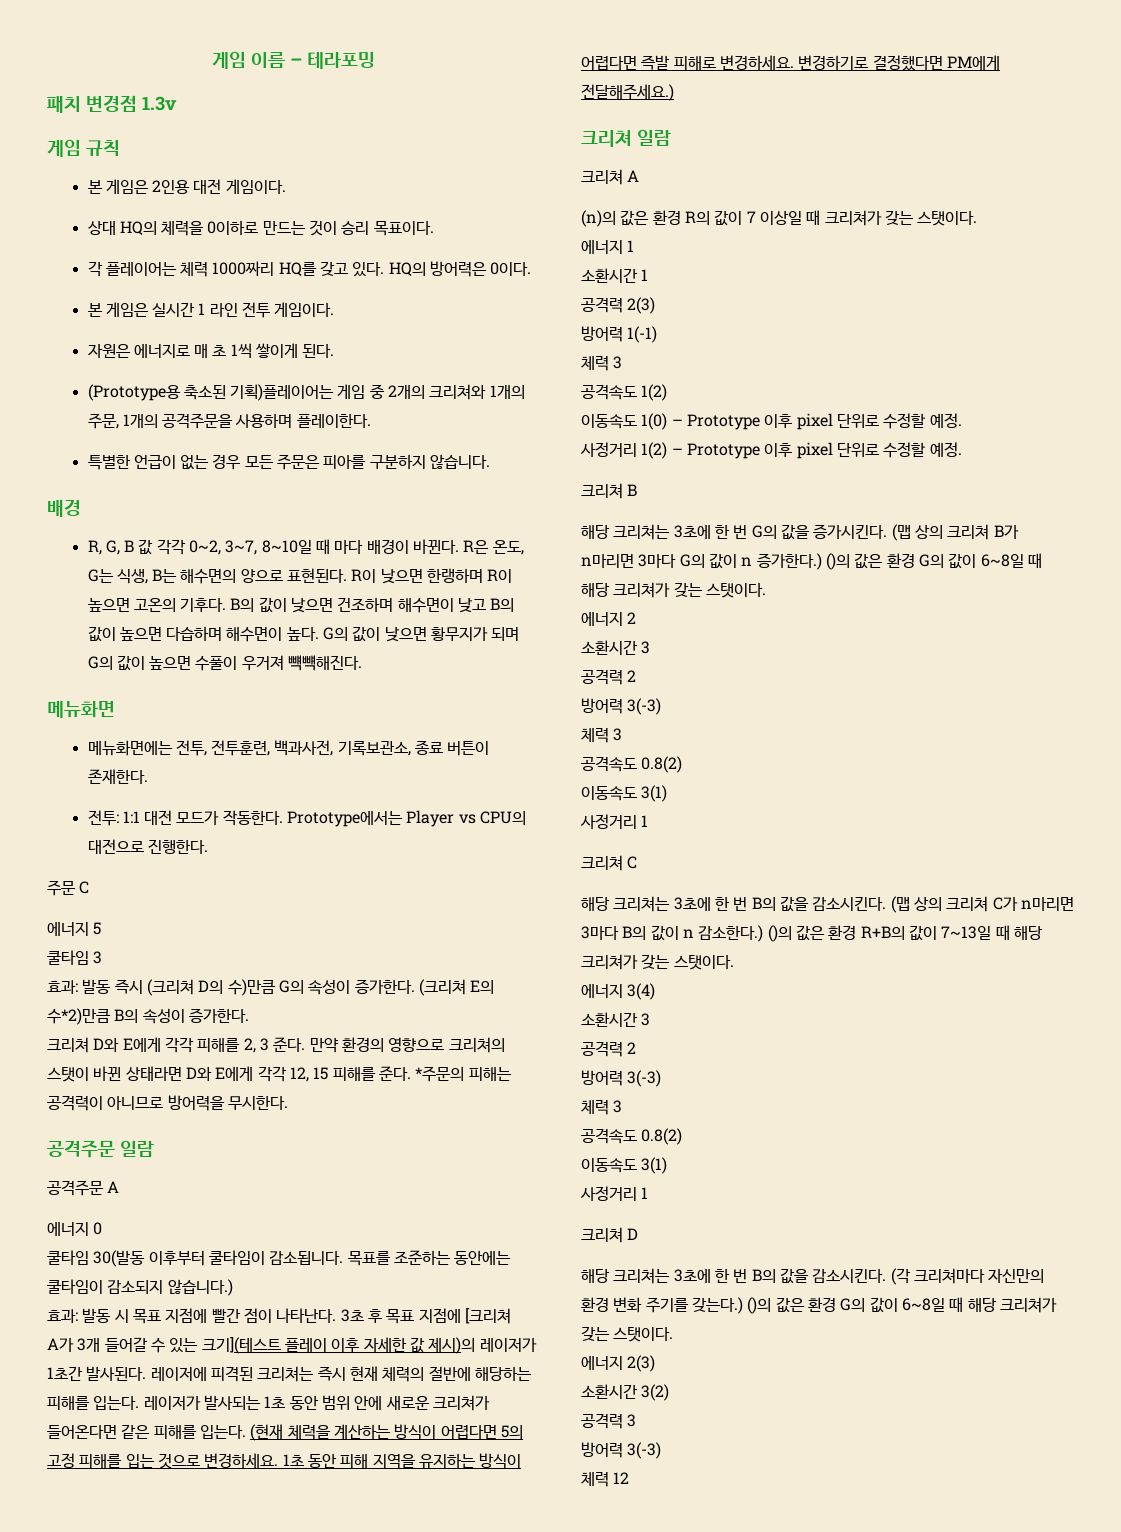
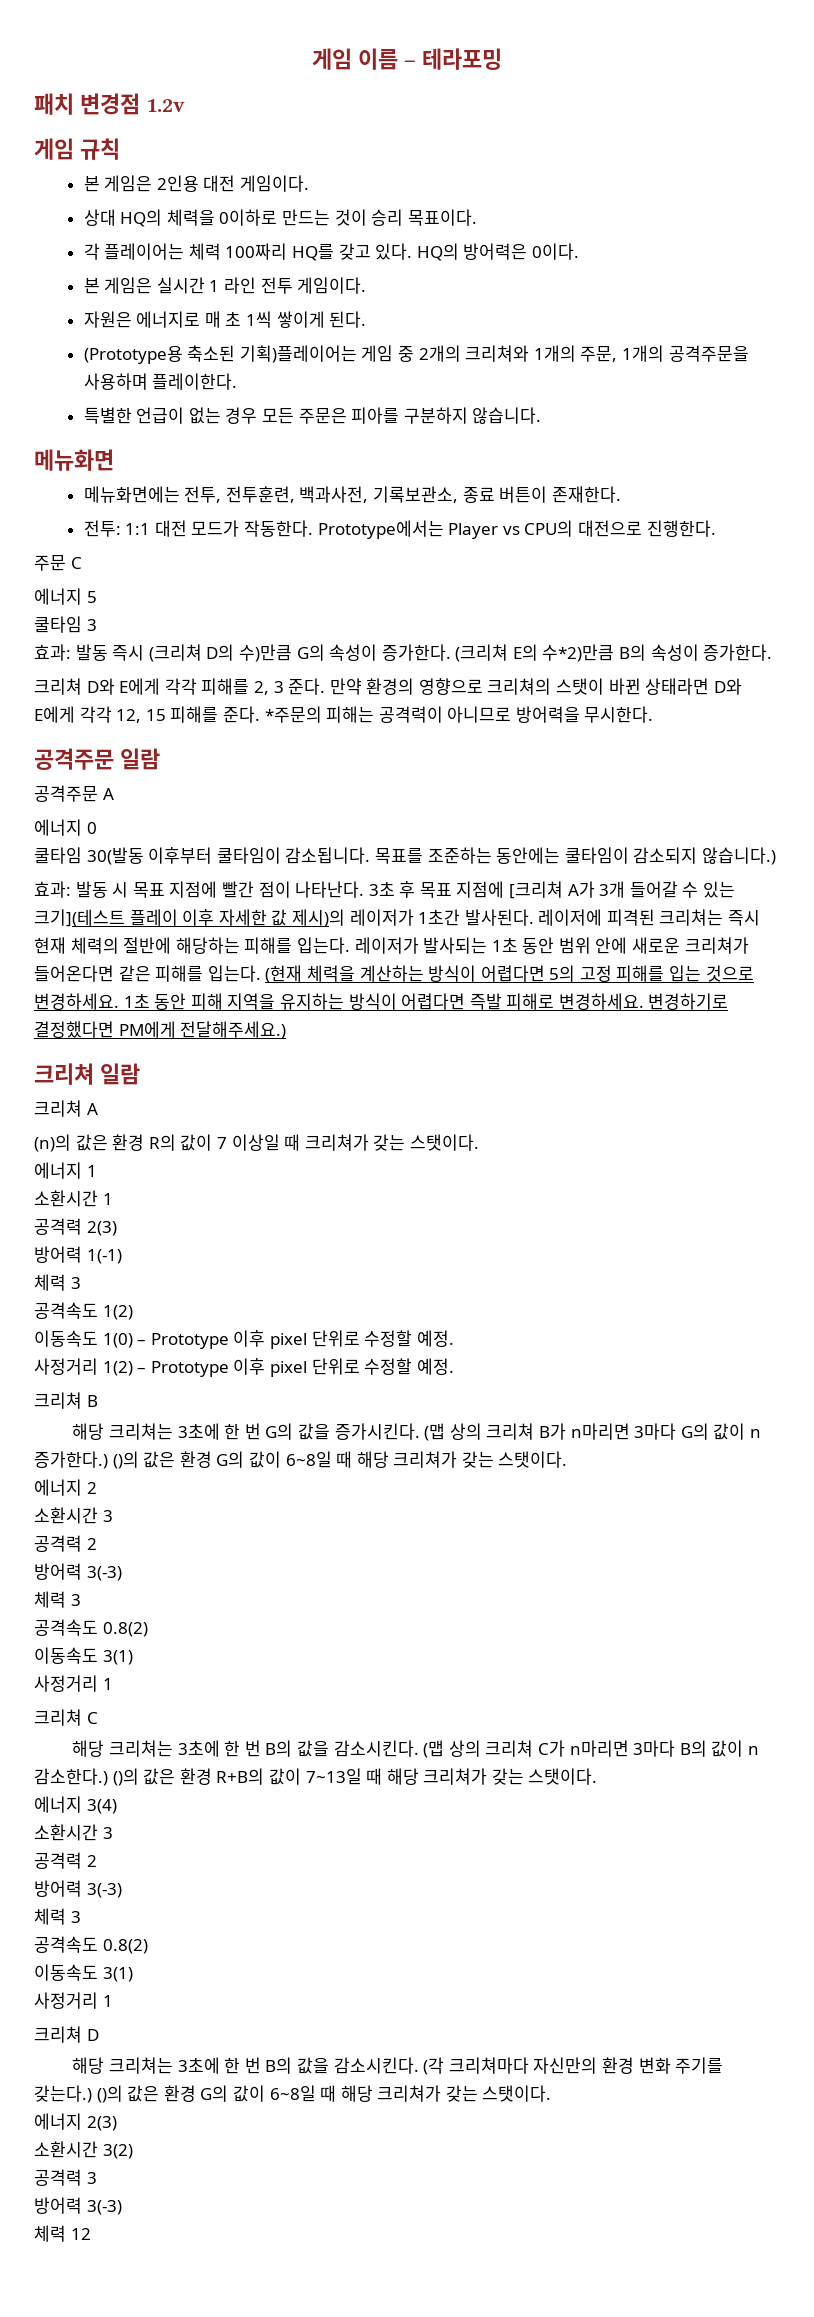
[142,96,177,111] 1.3v -> [146,99,185,112] 1.2v
[212,261,275,276] 1000짜리 -> [225,243,288,260] 100짜리
[47,499,81,517] [87,539,524,555] [87,568,513,584] [87,597,515,613] [87,626,520,642] [87,655,363,671] // 배경 // R, G, B 값 각각 0~2, 3~7, 8~10일 때 마다 배경이 바뀐다. R은 온도, G는 식생, B는 해수면의 양으로 표현된다. R이 낮으면 한랭하며 R이 높으면 고온의 기후다. B의 값이 낮으면 건조하며 해수면이 낮고 B의 값이 높으면 다습하며 해수면이 높다. G의 값이 낮으면 황무지가 되며 G의 값이 높으면 수풀이 우거져 뺵뺵해진다. -> (542, 415) none

